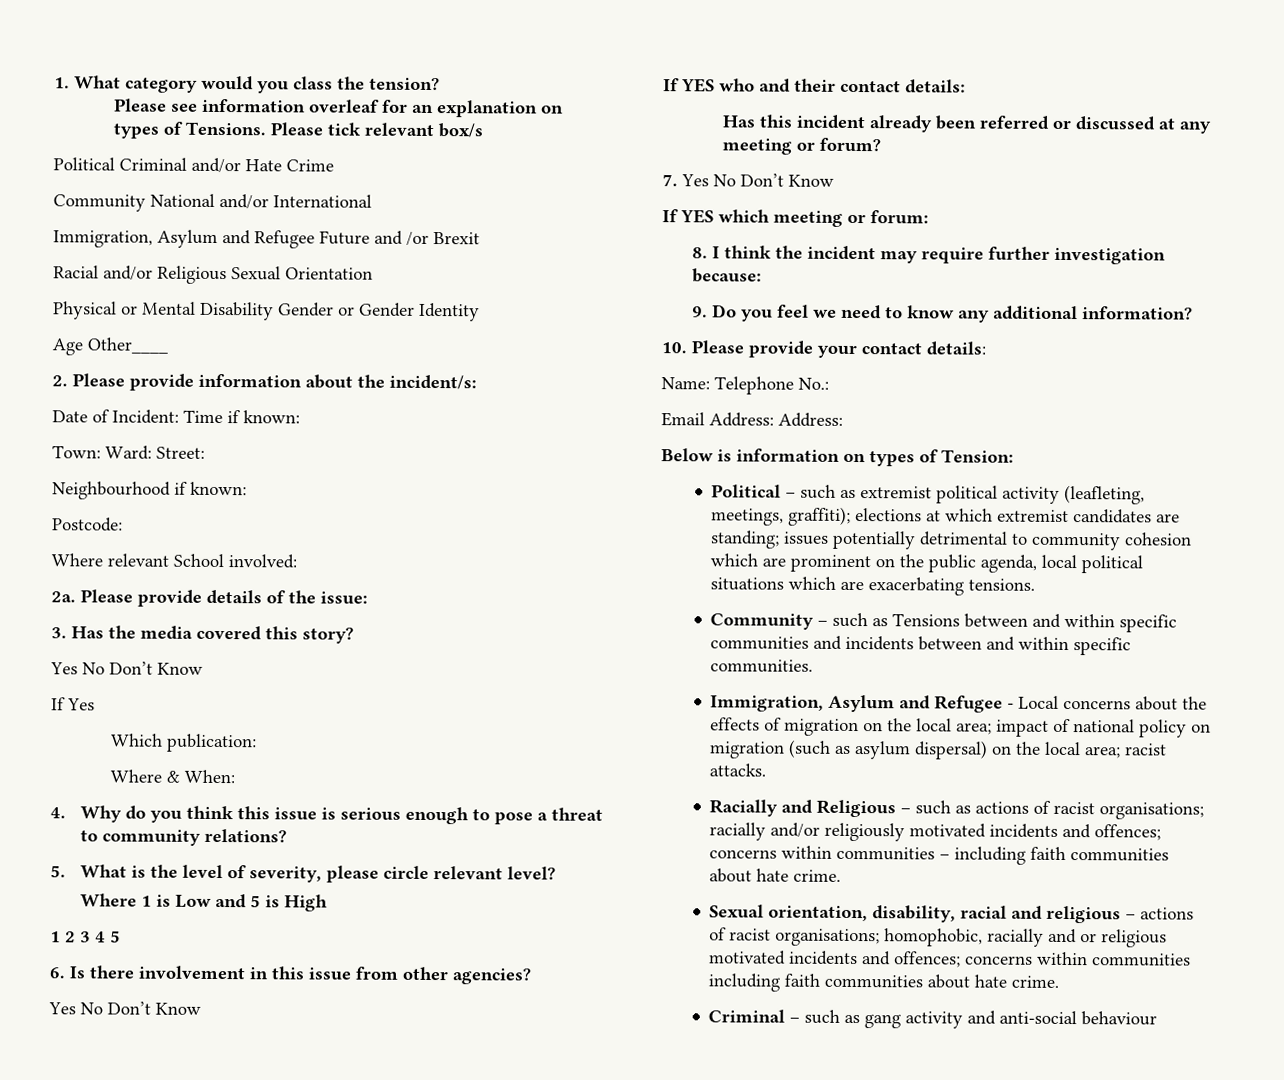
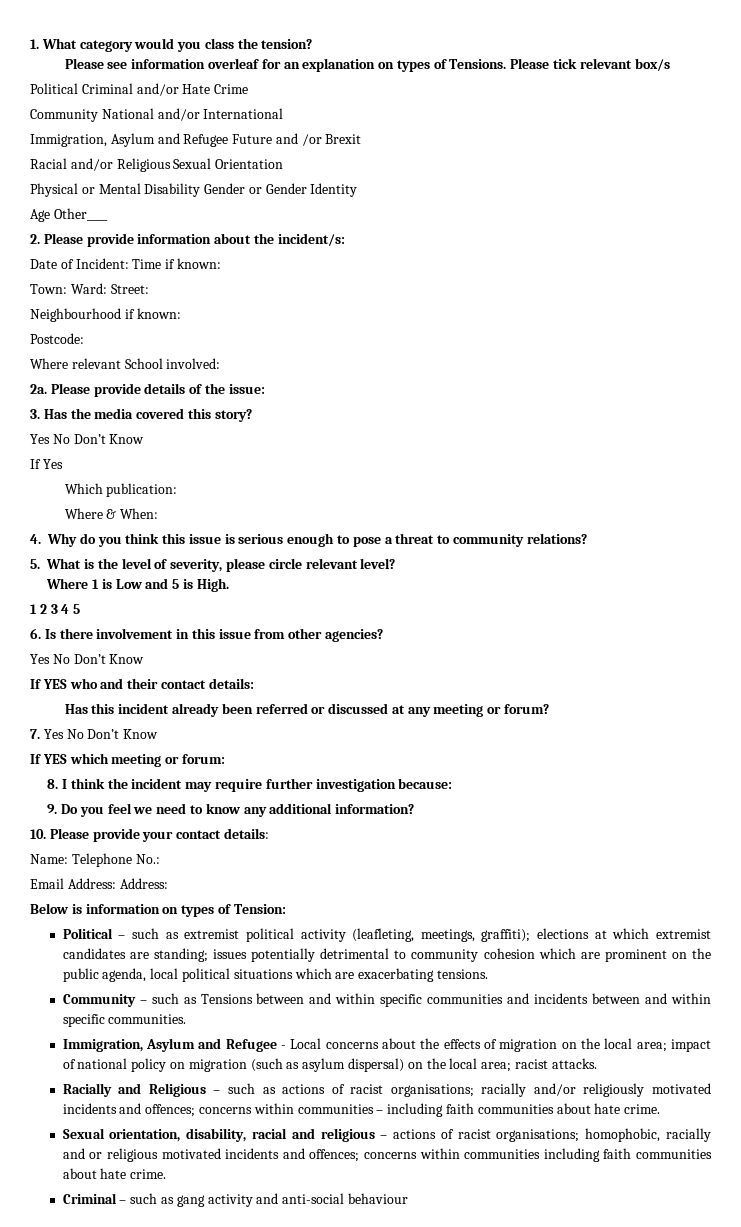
[284,894,329,912] High -> [196,578,229,592] High.

